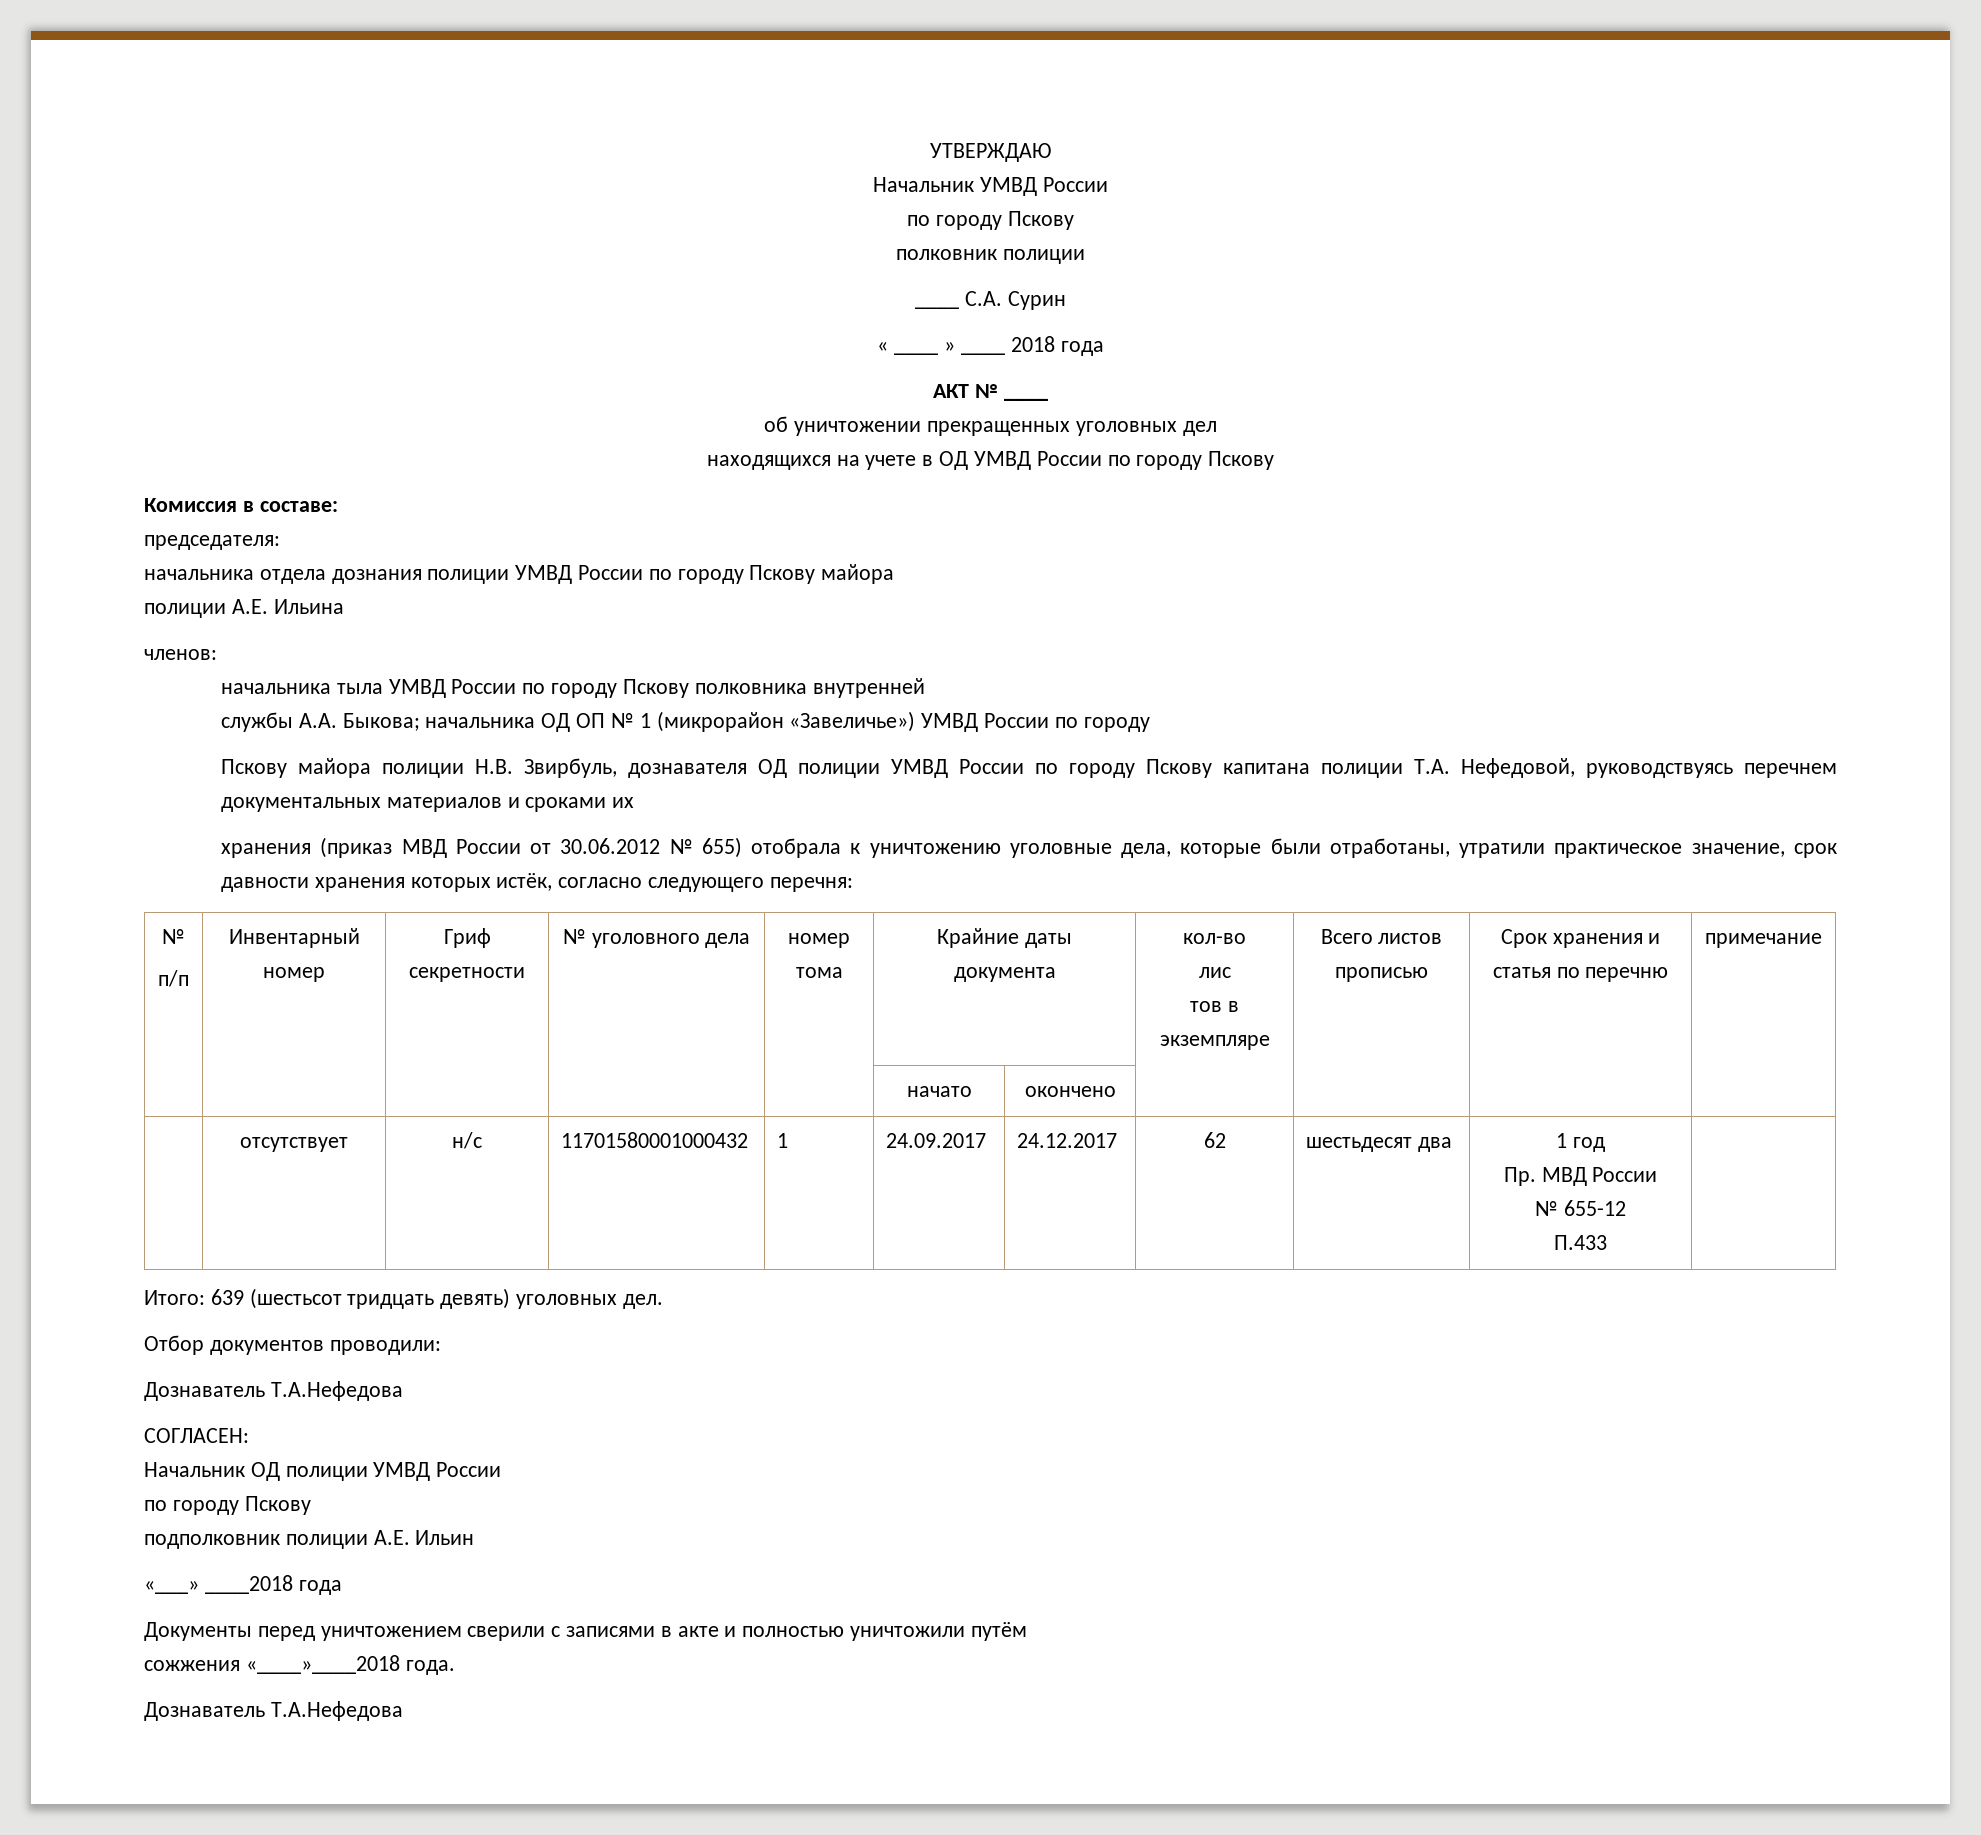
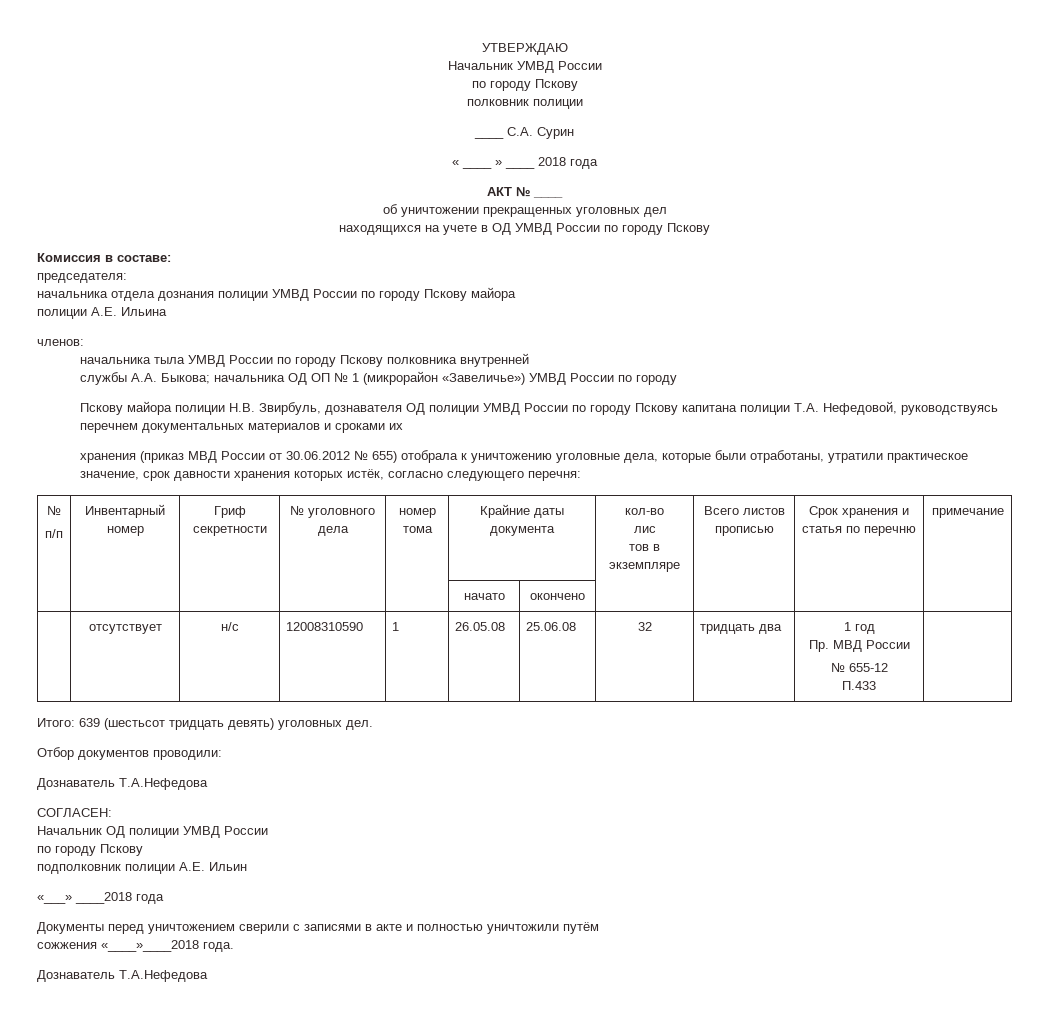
[561,1132,749,1148] [777,1133,789,1148] [886,1133,987,1148] [1017,1133,1118,1148] [1203,1132,1226,1148] [1306,1137,1413,1152] 11701580001000432 | 1 | 24.09.2017 | 24.12.2017 | 62 | шестьдесят -> [286,622,364,631] [392,622,400,631] [455,622,506,631] [526,622,577,631] [637,622,652,631] [700,624,756,634] 12008310590 | 1 | 26.05.08 | 25.06.08 | 32 | тридцать

